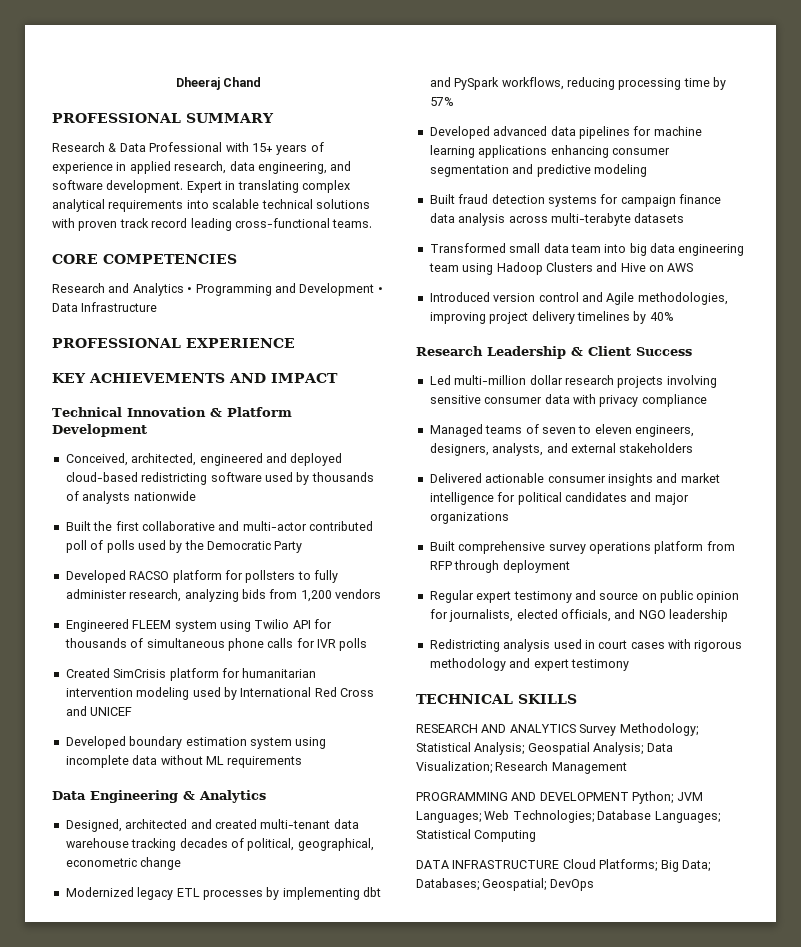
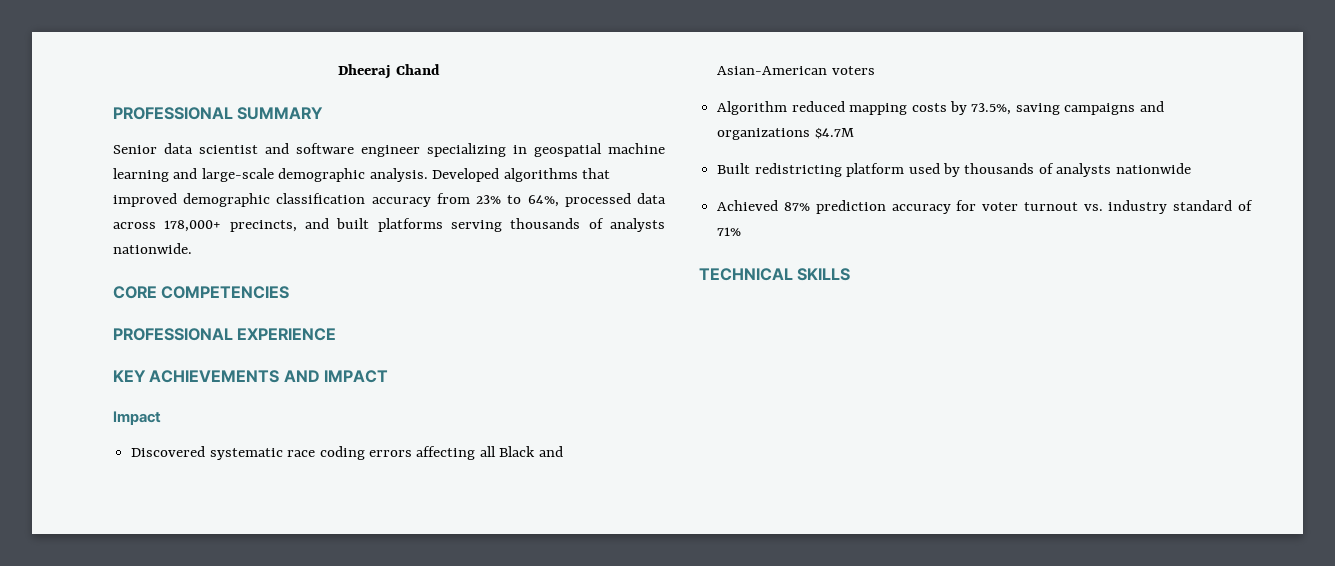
[52,142,324,155] [52,161,352,174] [52,180,350,193] [52,199,370,212] [52,218,373,231] [52,254,237,264] [52,283,383,296] [52,302,158,312] Research & Data Professional with 15+ years of experience in applied research, data engineering, and software development. Expert in translating complex analytical requirements into scalable technical solutions with proven track record leading cross-functional teams. // CORE COMPETENCIES // Research and Analytics • Programming and Development • Data Infrastructure -> [113,143,665,157] [113,168,611,182] [113,193,666,207] [113,218,665,232] [113,243,192,254] [113,286,290,299] Senior data scientist and software engineer specializing in geospatial machine learning and large-scale demographic analysis. Developed algorithms that improved demographic classification accuracy from 23% to 64%, processed data across 178,000+ precincts, and built platforms serving thousands of analysts nationwide. // CORE COMPETENCIES
[52,407,292,417] [52,424,147,437] [65,453,343,466] [65,472,262,485] Technical Innovation & Platform Development // Conceived, architected, engineered and deployed cloud-based redistricting software -> [113,411,161,425] [131,446,563,460] [717,66,875,75] [717,101,1164,115] [717,128,854,140] [717,163,905,177] Impact // Discovered systematic race coding errors affecting all Black and Asian-American voters // Algorithm reduced mapping costs by 73.5%, saving campaigns and organizations $4.7M // Built redistricting platform
[65,521,373,531] [65,540,303,553] [65,570,338,583] [65,589,381,602] [65,619,332,632] [64,638,368,651] [65,668,317,681] [65,687,374,700] [65,706,133,716] [65,736,327,749] [65,755,303,768] [52,790,266,803] [65,819,359,832] [65,838,374,851] [65,857,182,870] [65,887,381,900] [429,77,726,90] [429,97,454,106] [429,126,702,139] [429,145,670,158] [429,164,647,177] [429,194,721,207] [429,213,685,226] [429,243,745,256] [428,262,694,275] [429,292,728,305] [429,311,674,324] [416,346,692,359] [429,375,717,388] [429,394,707,407] [429,424,694,437] [429,443,694,456] [429,473,720,486] [429,492,689,505] [429,512,509,524] [429,541,735,554] [429,560,570,573] [429,590,740,603] [429,609,728,622] [429,639,743,652] [429,658,629,671] [416,694,577,704] [416,723,698,736] [416,742,673,755] [416,761,627,774] [416,791,703,804] [416,810,720,823] [416,829,537,842] [416,859,710,872] [416,878,594,891] Built the first collaborative and multi-actor contributed poll of polls used by the Democratic Party // Developed RACSO platform for pollsters to fully administer research, analyzing bids from 1,200 vendors // Engineered FLEEM system using Twilio API for thousands of simultaneous phone calls for IVR polls // Created SimCrisis platform for humanitarian intervention modeling used by International Red Cross and UNICEF // Developed boundary estimation system using incomplete data without ML requirements // Data Engineering & Analytics // Designed, architected and created multi-tenant data warehouse tracking decades of political, geographical, econometric change // Modernized legacy ETL processes by implementing dbt and PySpark workflows, reducing processing time by 57% // Developed advanced data pipelines for machine learning applications enhancing consumer segmentation and predictive modeling // Built fraud detection systems for campaign finance data analysis across multi-terabyte datasets // Transformed small data team into big data engineering team using Hadoop Clusters and Hive on AWS // Introduced version control and Agile methodologies, improving project delivery timelines by 40% // Research Leadership & Client Success // Led multi-million dollar research projects involving sensitive consumer data with privacy compliance // Managed teams of seven to eleven engineers, designers, analysts, and external stakeholders // Delivered actionable consumer insights and market intelligence for political candidates and major organizations // Built comprehensive survey operations platform from RFP through deployment // Regular expert testimony and source on public opinion for journalists, elected officials, and NGO leadership // Redistricting analysis used in court cases with rigorous methodology and expert testimony // TECHNICAL SKILLS // RESEARCH AND ANALYTICS Survey Methodology; Statistical Analysis; Geospatial Analysis; Data Visualization; Research Management // PROGRAMMING AND DEVELOPMENT Python; JVM Languages; Web Technologies; Database Languages; Statistical Computing // DATA INFRASTRUCTURE Cloud Platforms; Big Data; Databases; Geospatial; DevOps -> [717,200,1253,214] [717,227,742,236] [699,268,851,281] Achieved 87% prediction accuracy for voter turnout vs. industry standard of 71% // TECHNICAL SKILLS

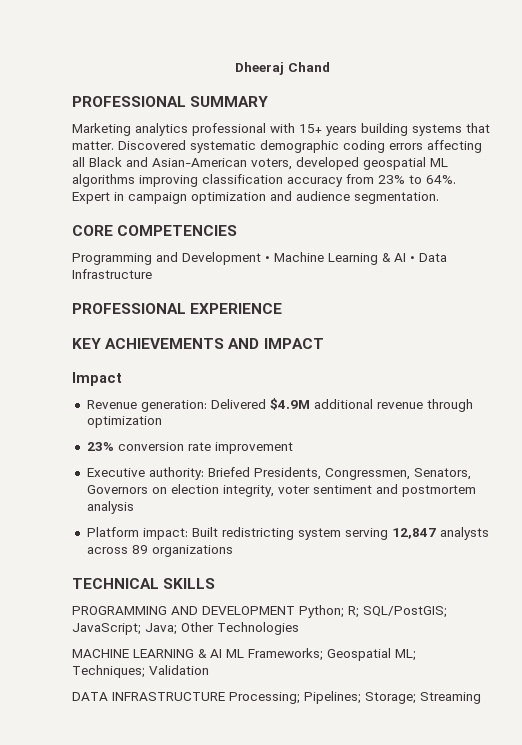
[113,143,665,157] [113,168,611,182] [113,193,271,207] Senior data scientist and software engineer specializing in geospatial machine learning and large-scale demographic analysis. Developed algorithms that improved demographic -> [72,123,490,136] [72,140,482,153] [72,157,448,170] [72,174,198,187] Marketing analytics professional with 15+ years building systems that matter. Discovered systematic demographic coding errors affecting all Black and Asian-American voters, developed geospatial ML algorithms improving
[527,193,666,207] [113,218,665,232] [113,243,192,254] [113,286,290,299] 64%, processed data across 178,000+ precincts, and built platforms serving thousands of analysts nationwide. // CORE COMPETENCIES -> [426,175,456,184] [72,191,439,204] [72,225,238,236] [72,252,447,265] [72,269,152,279] 64%. Expert in campaign optimization and audience segmentation. // CORE COMPETENCIES // Programming and Development • Machine Learning & AI • Data Infrastructure
[131,446,563,460] [717,66,875,75] [717,101,1164,115] [717,128,854,140] [717,163,1191,177] [717,200,1253,214] [717,227,742,236] [699,268,851,281] Discovered systematic race coding errors affecting all Black and Asian-American voters // Algorithm reduced mapping costs by 73.5%, saving campaigns and organizations $4.7M // Built redistricting platform used by thousands of analysts nationwide // Achieved 87% prediction accuracy for voter turnout vs. industry standard of 71% // TECHNICAL SKILLS -> [86,398,473,412] [86,416,162,428] [86,442,293,454] [86,467,471,480] [86,484,476,497] [86,501,134,514] [86,527,489,540] [86,545,233,557] [72,578,216,589] [72,605,447,618] [72,622,299,635] [72,648,416,661] [72,665,209,678] [72,691,481,704] Revenue generation: Delivered $4.9M additional revenue through optimization // 23% conversion rate improvement // Executive authority: Briefed Presidents, Congressmen, Senators, Governors on election integrity, voter sentiment and postmortem analysis // Platform impact: Built redistricting system serving 12,847 analysts across 89 organizations // TECHNICAL SKILLS // PROGRAMMING AND DEVELOPMENT Python; R; SQL/PostGIS; JavaScript; Java; Other Technologies // MACHINE LEARNING & AI ML Frameworks; Geospatial ML; Techniques; Validation // DATA INFRASTRUCTURE Processing; Pipelines; Storage; Streaming

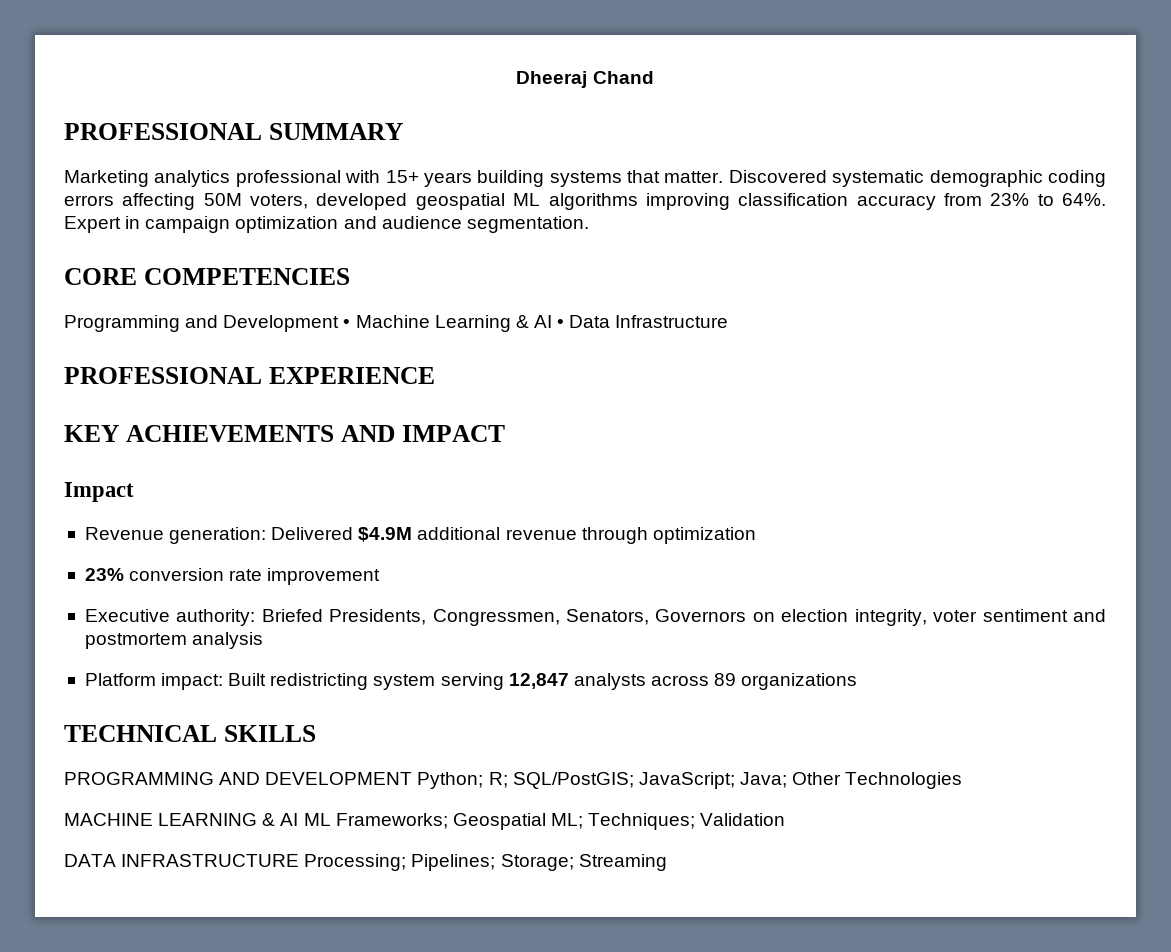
[72,157,247,167] all Black and Asian-American -> [203,193,242,206] 50M

